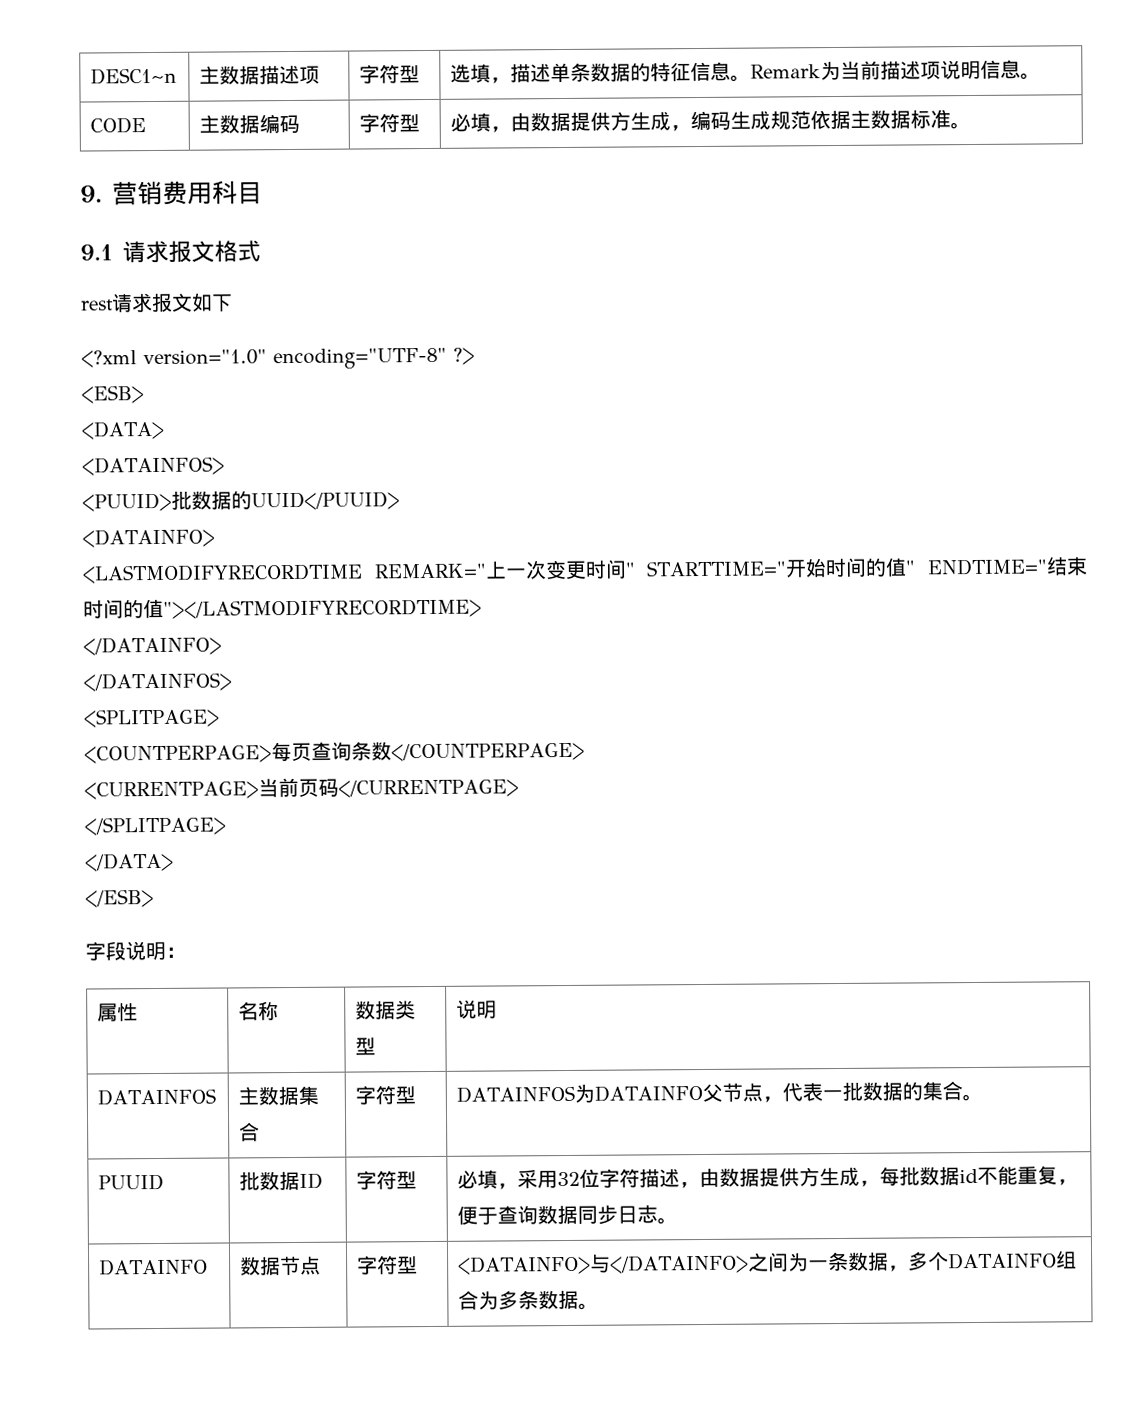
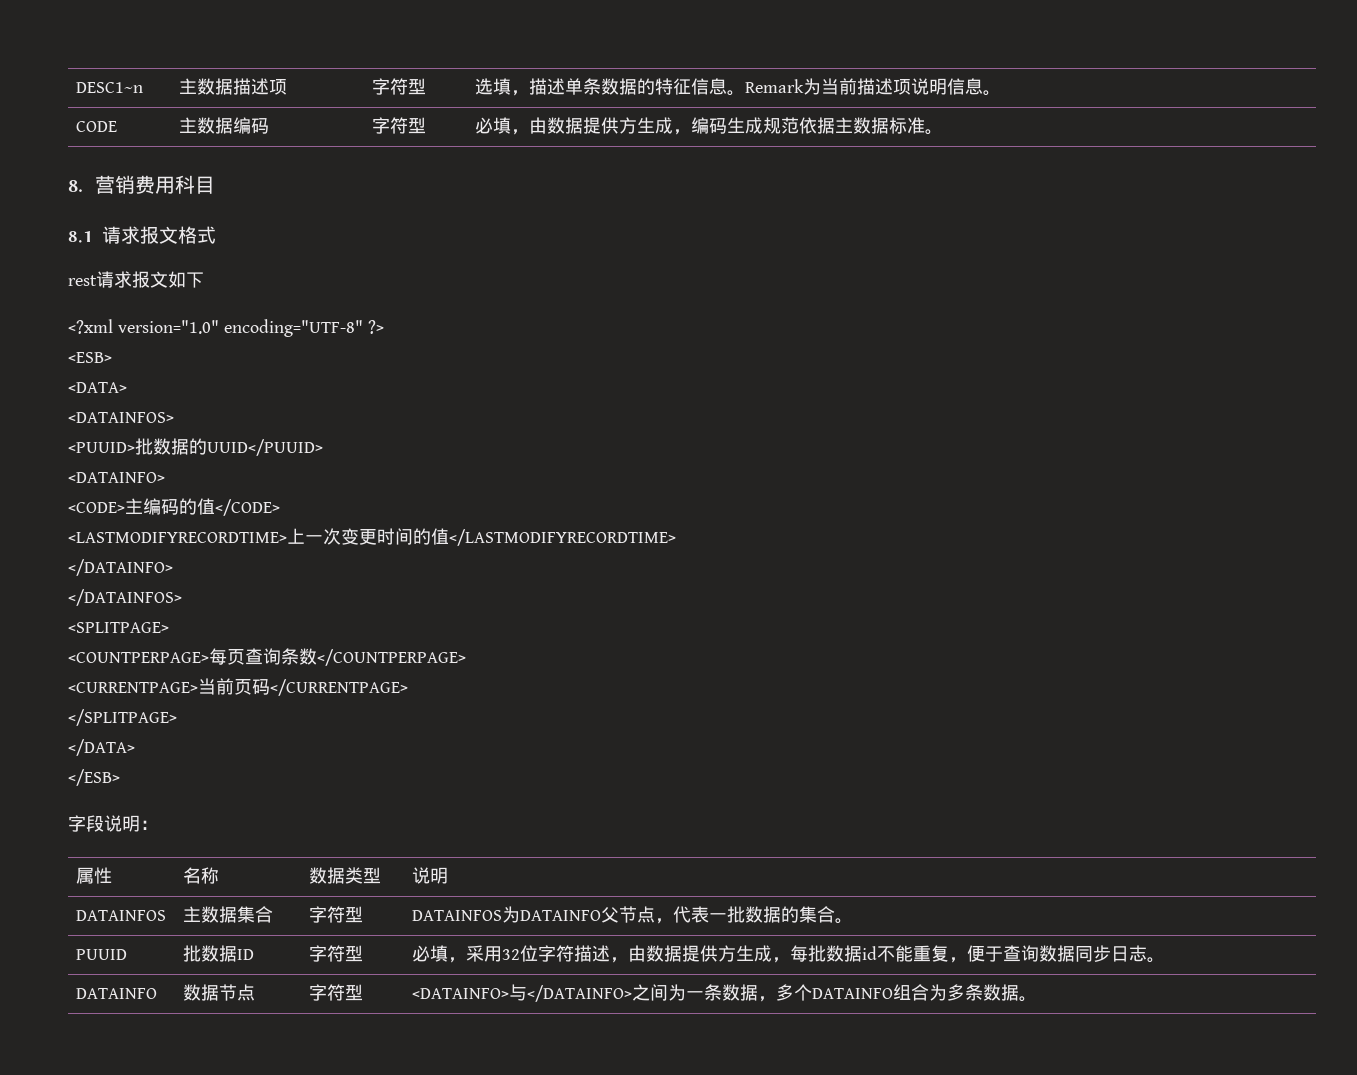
[80,185,103,203] 9. -> [68,180,83,192] 8.
[80,244,113,261] 9.1 -> [68,231,93,243] 8.1
[82,556,1088,584] [83,598,482,619] <LASTMODIFYRECORDTIME REMARK="上一次变更时间" STARTTIME="开始时间的值" ENDTIME="结束时间的值"></LASTMODIFYRECORDTIME> -> [68,498,280,516] [68,528,676,546] <CODE>主编码的值</CODE> // <LASTMODIFYRECORDTIME>上一次变更时间的值</LASTMODIFYRECORDTIME>

